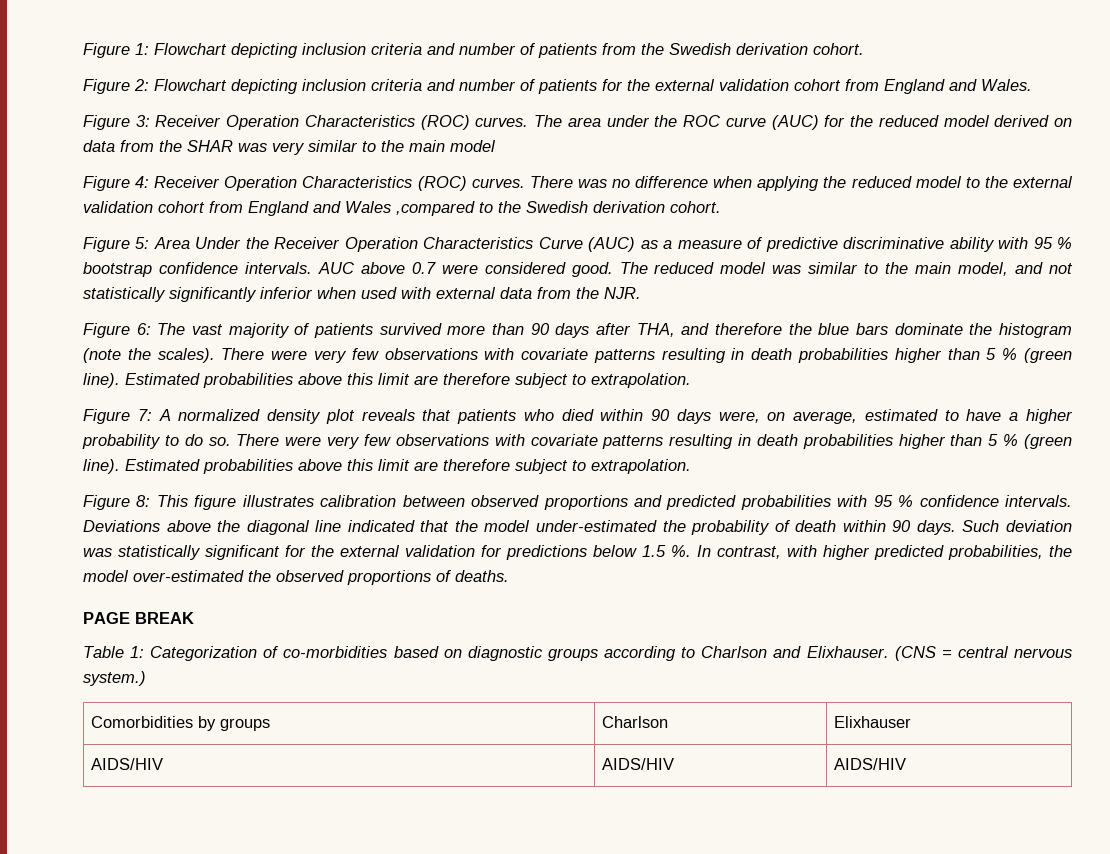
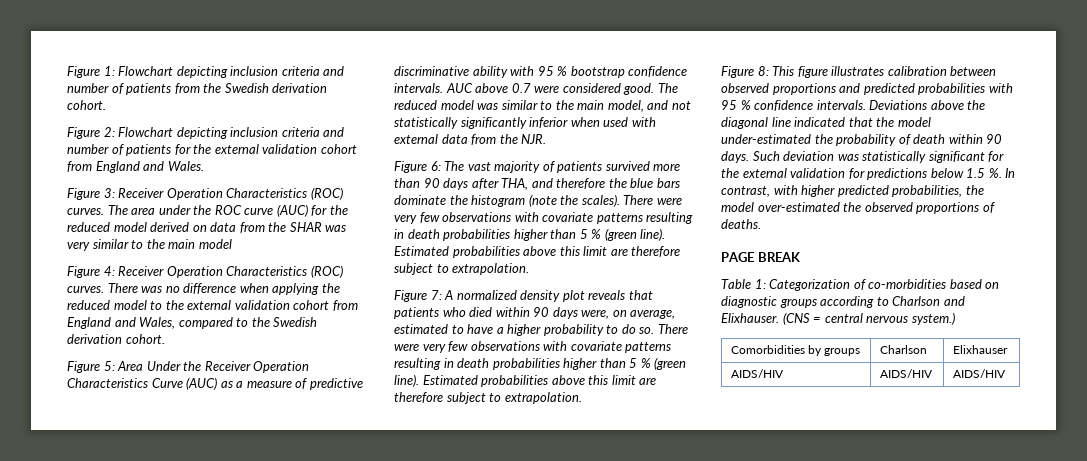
[345,201,475,216] Wales ,compared -> [139,317,233,329] Wales, compared

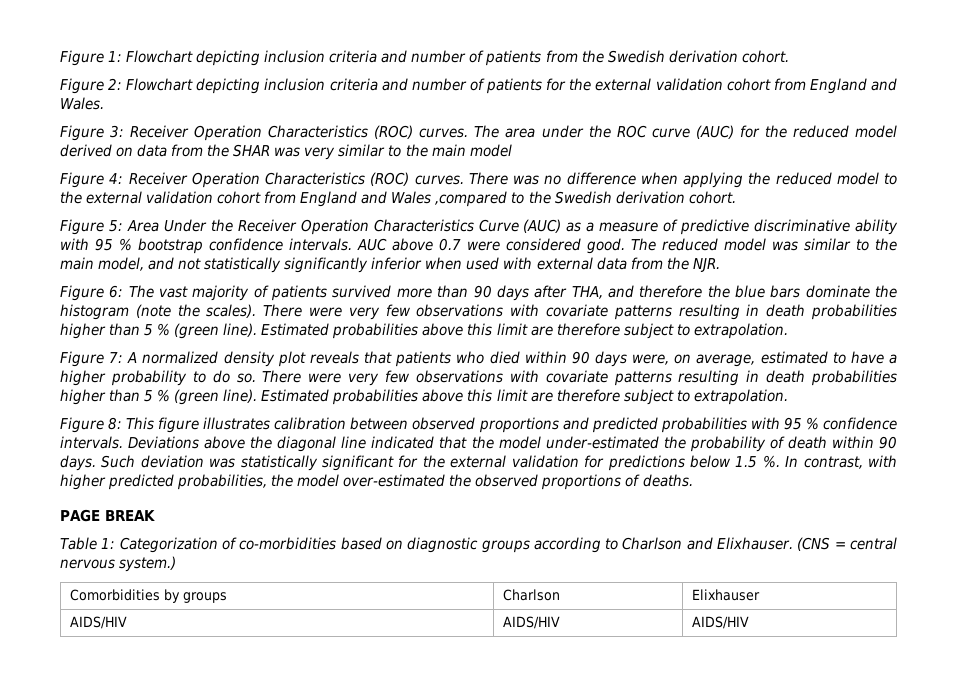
[139,317,233,329] Wales, compared -> [391,191,508,207] Wales ,compared

